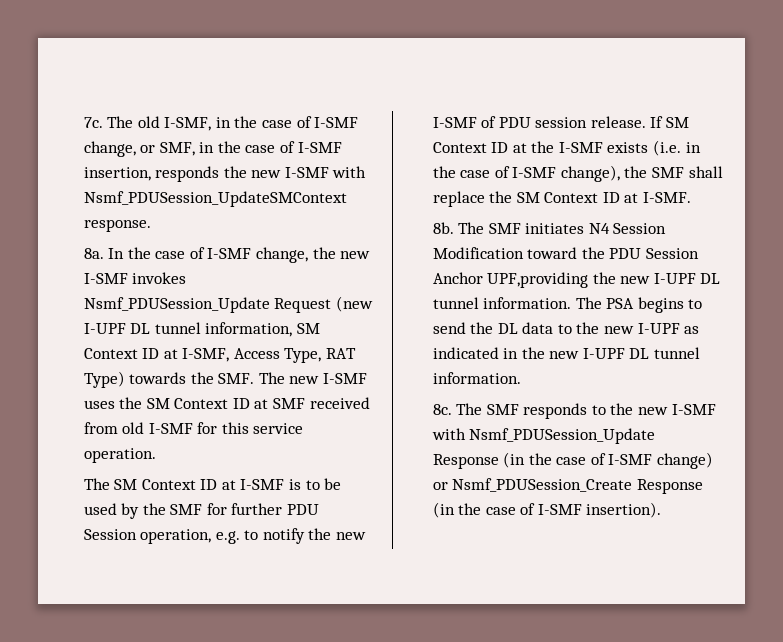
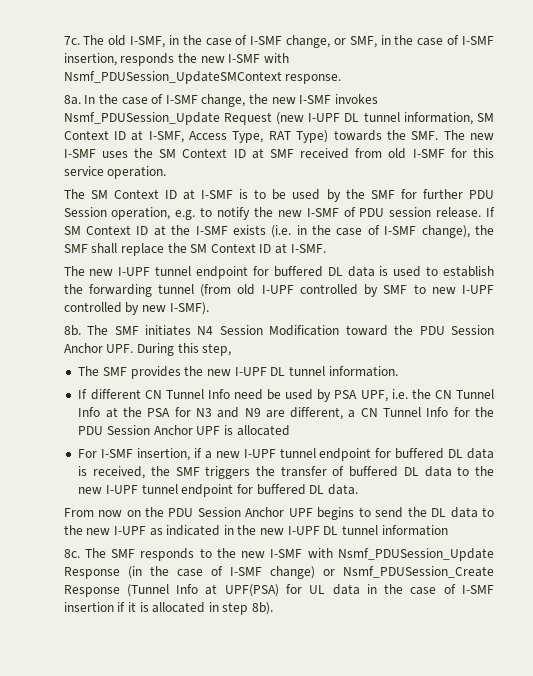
(692, 197) none -> [63,266,494,279] [63,284,494,297] [63,302,209,315] // The new I-UPF tunnel endpoint for buffered DL data is used to establish the forwarding tunnel (from old I-UPF controlled by SMF to new I-UPF controlled by new I-SMF).
[487,272,721,288] [432,297,635,309] UPF,providing the new I-UPF DL tunnel information. The PSA -> [106,343,232,356] [78,366,398,379] [78,389,495,402] [78,407,495,420] [78,425,290,436] [78,448,494,461] [78,466,495,479] [78,484,358,497] [63,507,313,517] UPF. During this step, // The SMF provides the new I-UPF DL tunnel information. // If different CN Tunnel Info need be used by PSA UPF, i.e. the CN Tunnel Info at the PSA for N3 and N9 are different, a CN Tunnel Info for the PDU Session Anchor UPF is allocated // For I-SMF insertion, if a new I-UPF tunnel endpoint for buffered DL data is received, the SMF triggers the transfer of buffered DL data to the new I-UPF tunnel endpoint for buffered DL data. // From now on the PDU Session Anchor UPF
[432,372,521,384] information. -> [381,525,448,536] information
[432,502,662,518] (in the case of I-SMF insertion). -> [126,584,495,597] [63,602,274,615] (Tunnel Info at UPF(PSA) for UL data in the case of I-SMF insertion if it is allocated in step 8b).

